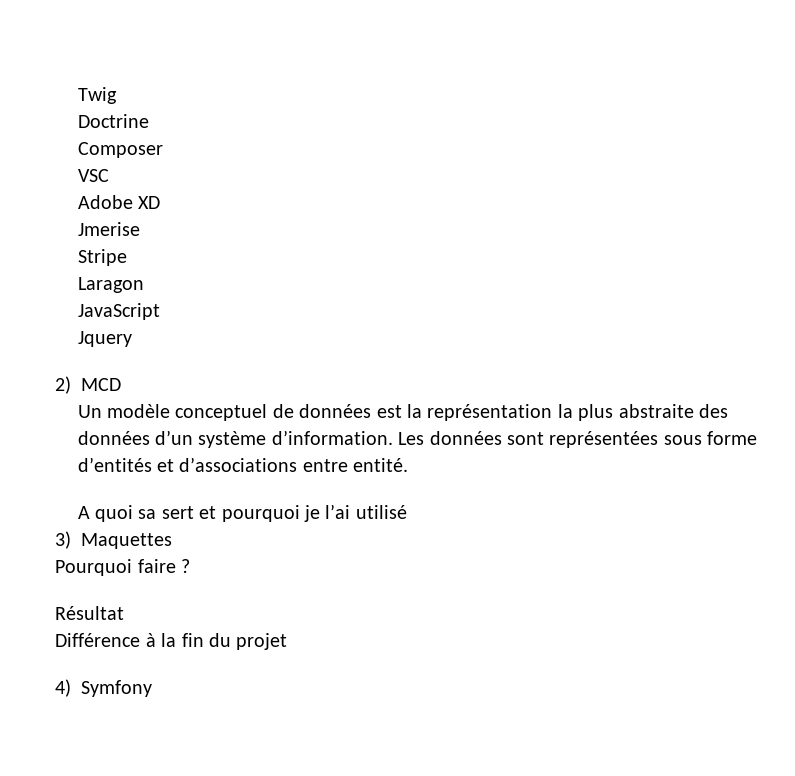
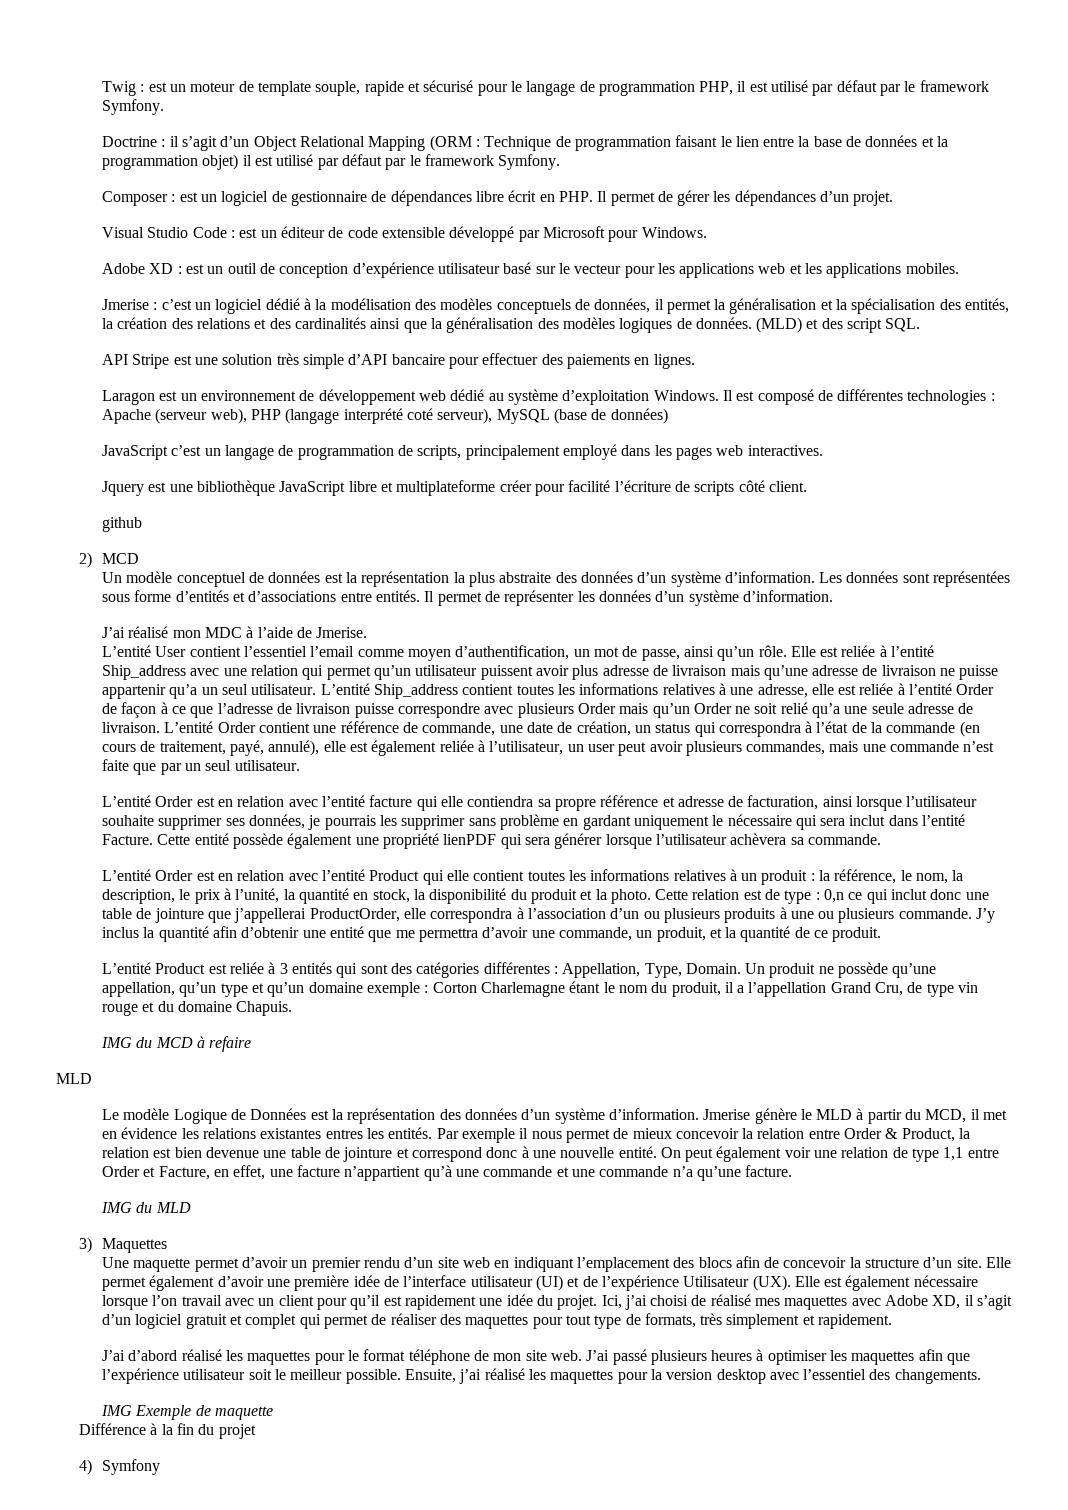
[77,114,149,128] [77,142,163,158] [77,169,109,182] [77,195,161,209] [77,222,140,236] [77,249,127,266] [77,277,144,293] [77,303,160,320] [77,331,132,347] // Doctrine // Composer // VSC // Adobe XD // Jmerise // Stripe // Laragon // JavaScript // Jquery -> [140,80,989,96] [102,99,165,115] [102,135,949,151] [102,154,561,170] [102,190,894,206] [102,226,707,242] [102,262,959,278] [102,298,1010,314] [102,317,921,333] [102,353,695,369] [102,389,995,405] [102,408,668,424] [102,444,823,460] [102,480,807,496] [102,517,143,532] : est un moteur de template souple, rapide et sécurisé pour le langage de programmation PHP, il est utilisé par défaut par le framework Symfony. // Doctrine : il s’agit d’un Object Relational Mapping (ORM : Technique de programmation faisant le lien entre la base de données et la programmation objet) il est utilisé par défaut par le framework Symfony. // Composer : est un logiciel de gestionnaire de dépendances libre écrit en PHP. Il permet de gérer les dépendances d’un projet. // Visual Studio Code : est un éditeur de code extensible développé par Microsoft pour Windows. // Adobe XD : est un outil de conception d’expérience utilisateur basé sur le vecteur pour les applications web et les applications mobiles. // Jmerise : c’est un logiciel dédié à la modélisation des modèles conceptuels de données, il permet la généralisation et la spécialisation des entités, la création des relations et des cardinalités ainsi que la généralisation des modèles logiques de données. (MLD) et des script SQL. // API Stripe est une solution très simple d’API bancaire pour effectuer des paiements en lignes. // Laragon est un environnement de développement web dédié au système d’exploitation Windows. Il est composé de différentes technologies : Apache (serveur web), PHP (langage interprété coté serveur), MySQL (base de données) // JavaScript c’est un langage de programmation de scripts, principalement employé dans les pages web interactives. // Jquery est une bibliothèque JavaScript libre et multiplateforme créer pour facilité l’écriture de scripts côté client. // github
[353,458,409,472] [77,504,407,522] [55,531,173,549] [55,559,191,576] [55,606,125,620] entité. // A quoi sa sert et pourquoi je l’ai utilisé // 3) Maquettes // Pourquoi faire ? // Résultat -> [375,590,833,606] [102,626,368,638] [102,645,935,661] [102,665,999,680] [102,683,995,699] [102,702,974,718] [102,721,980,737] [102,740,995,756] [102,759,300,775] [102,795,978,811] [102,814,966,830] [102,833,881,849] [102,869,964,885] [102,888,989,904] [102,907,996,923] [102,926,882,942] [102,962,937,978] [102,981,979,997] [102,1001,293,1016] [101,1036,252,1052] [56,1073,92,1084] [102,1108,1008,1124] [102,1127,971,1143] [102,1146,999,1162] [102,1165,793,1181] [101,1202,191,1213] [79,1237,168,1253] [102,1256,1012,1272] [102,1275,978,1291] [102,1294,1013,1310] [102,1313,893,1329] [102,1349,971,1365] [102,1368,981,1384] [101,1405,273,1420] entités. Il permet de représenter les données d’un système d’information. // J’ai réalisé mon MDC à l’aide de Jmerise. // L’entité User contient l’essentiel l’email comme moyen d’authentification, un mot de passe, ainsi qu’un rôle. Elle est reliée à l’entité Ship_address avec une relation qui permet qu’un utilisateur puissent avoir plus adresse de livraison mais qu’une adresse de livraison ne puisse appartenir qu’a un seul utilisateur. L’entité Ship_address contient toutes les informations relatives à une adresse, elle est reliée à l’entité Order de façon à ce que l’adresse de livraison puisse correspondre avec plusieurs Order mais qu’un Order ne soit relié qu’a une seule adresse de livraison. L’entité Order contient une référence de commande, une date de création, un status qui correspondra à l’état de la commande (en cours de traitement, payé, annulé), elle est également reliée à l’utilisateur, un user peut avoir plusieurs commandes, mais une commande n’est faite que par un seul utilisateur. // L’entité Order est en relation avec l’entité facture qui elle contiendra sa propre référence et adresse de facturation, ainsi lorsque l’utilisateur souhaite supprimer ses données, je pourrais les supprimer sans problème en gardant uniquement le nécessaire qui sera inclut dans l’entité Facture. Cette entité possède également une propriété lienPDF qui sera générer lorsque l’utilisateur achèvera sa commande. // L’entité Order est en relation avec l’entité Product qui elle contient toutes les informations relatives à un produit : la référence, le nom, la description, le prix à l’unité, la quantité en stock, la disponibilité du produit et la photo. Cette relation est de type : 0,n ce qui inclut donc une table de jointure que j’appellerai ProductOrder, elle correspondra à l’association d’un ou plusieurs produits à une ou plusieurs commande. J’y inclus la quantité afin d’obtenir une entité que me permettra d’avoir une commande, un produit, et la quantité de ce produit. // L’entité Product est reliée à 3 entités qui sont des catégories différentes : Appellation, Type, Domain. Un produit ne possède qu’une appellation, qu’un type et qu’un domaine exemple : Corton Charlemagne étant le nom du produit, il a l’appellation Grand Cru, de type vin rouge et du domaine Chapuis. // IMG du MCD à refaire // MLD // Le modèle Logique de Données est la représentation des données d’un système d’information. Jmerise génère le MLD à partir du MCD, il met en évidence les relations existantes entres les entités. Par exemple il nous permet de mieux concevoir la relation entre Order & Product, la relation est bien devenue une table de jointure et correspond donc à une nouvelle entité. On peut également voir une relation de type 1,1 entre Order et Facture, en effet, une facture n’appartient qu’à une commande et une commande n’a qu’une facture. // IMG du MLD // 3) Maquettes // Une maquette permet d’avoir un premier rendu d’un site web en indiquant l’emplacement des blocs afin de concevoir la structure d’un site. Elle permet également d’avoir une première idée de l’interface utilisateur (UI) et de l’expérience Utilisateur (UX). Elle est également nécessaire lorsque l’on travail avec un client pour qu’il est rapidement une idée du projet. Ici, j’ai choisi de réalisé mes maquettes avec Adobe XD, il s’agit d’un logiciel gratuit et complet qui permet de réaliser des maquettes pour tout type de formats, très simplement et rapidement. // J’ai d’abord réalisé les maquettes pour le format téléphone de mon site web. J’ai passé plusieurs heures à optimiser les maquettes afin que l’expérience utilisateur soit le meilleur possible. Ensuite, j’ai réalisé les maquettes pour la version desktop avec l’essentiel des changements. // IMG Exemple de maquette

